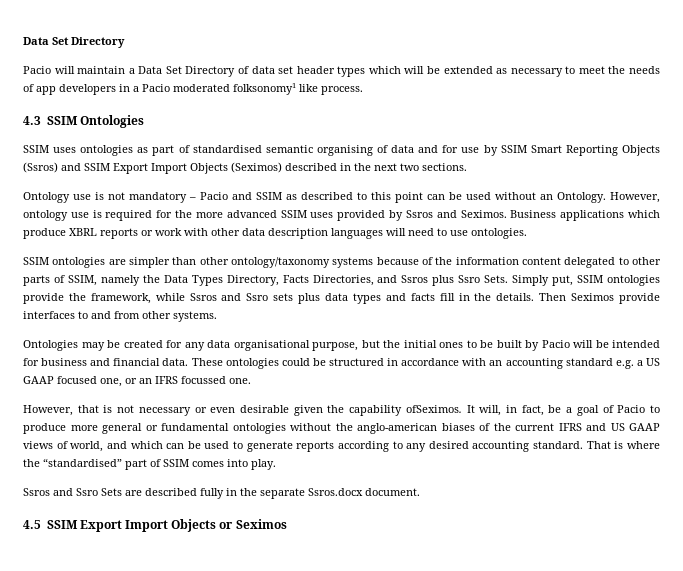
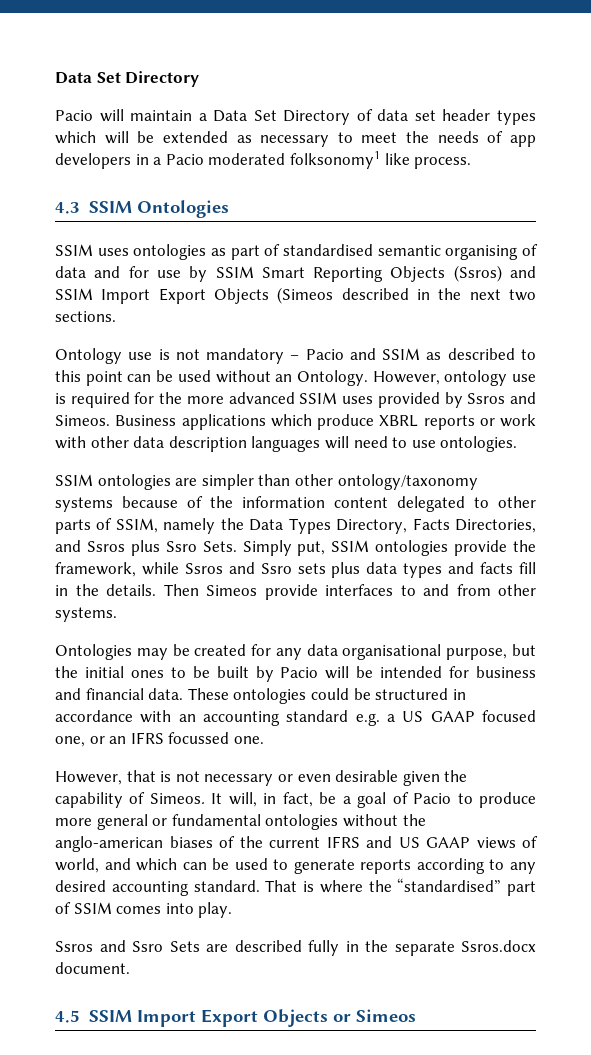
[113,162,282,174] Export Import Objects (Seximos) -> [101,287,334,304] Import Export Objects (Simeos
[460,210,507,218] Seximos. -> [55,415,110,426] Simeos.
[571,293,615,301] Seximos -> [206,585,257,596] Simeos
[405,405,462,413] ofSeximos. -> [129,792,205,804] of Simeos.
[79,520,168,532] Export Import -> [136,1009,258,1027] Import Export
[235,519,287,529] Seximos -> [355,1009,416,1022] Simeos

